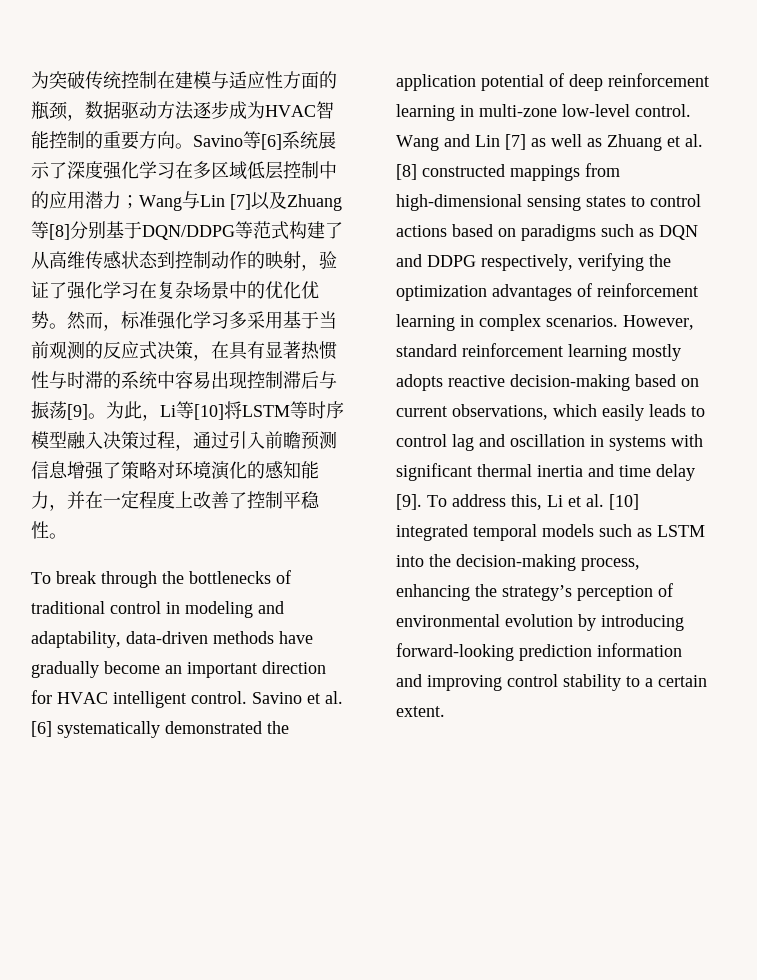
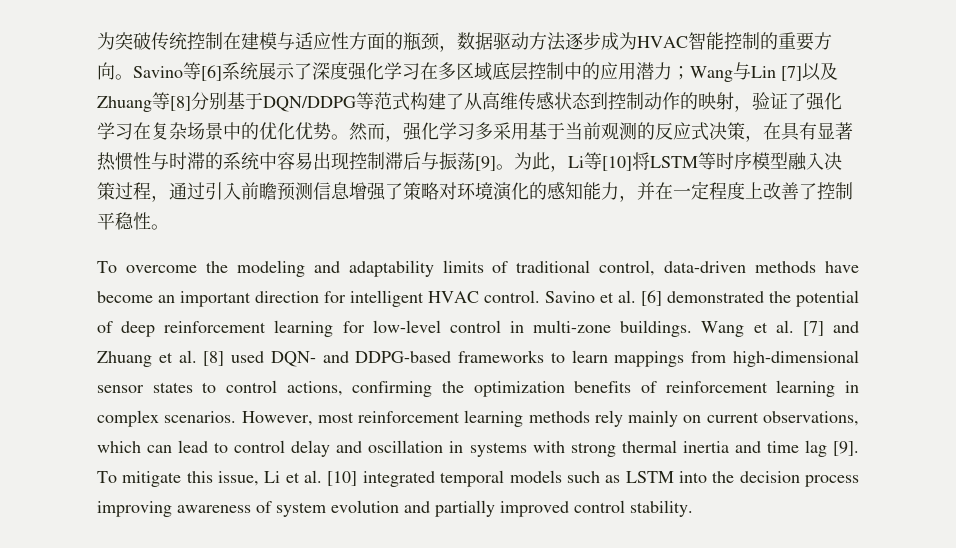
[247,161,265,179] 低 -> [492,62,510,80] 底
[121,311,157,329] 标准 -> (403, 138) none
[56,570,291,588] [31,601,284,618] [31,631,121,648] break through the bottlenecks of traditional control in modeling and adaptability, -> [125,260,656,277] overcome the modeling and adaptability limits of traditional control,
[31,661,99,678] gradually -> (859, 267) none
[57,691,186,708] HVAC intelligent -> [350,290,479,307] intelligent HVAC
[57,721,160,738] systematically -> (662, 298) none
[396,74,476,91] application -> (791, 297) none
[460,104,691,117] [396,134,703,151] [396,164,505,180] in multi-zone low-level control. Wang and Lin [7] as well as Zhuang et al. [8] constructed -> [342,320,859,337] [97,350,608,367] for low-level control in multi-zone buildings. Wang et al. [7] and Zhuang et al. [8] used DQN- and DDPG-based frameworks to learn
[527,195,581,211] sensing -> [97,385,144,393] sensor
[396,224,698,241] [396,253,644,271] actions based on paradigms such as DQN and DDPG respectively, verifying -> [286,381,433,397] actions, confirming
[492,284,572,301] advantages -> [574,381,632,393] benefits
[396,343,681,361] [396,374,676,391] standard reinforcement learning mostly adopts reactive decision-making based -> [317,410,679,427] most reinforcement learning methods rely mainly
[602,404,705,421] [396,434,474,451] easily leads to control lag -> [147,440,331,457] can lead to control delay
[396,463,472,481] significant -> [570,442,616,457] strong
[656,464,695,481] delay -> [804,440,827,457] lag
[452,494,542,510] address this, -> [122,471,260,487] mitigate this issue,
[456,554,640,571] [396,583,673,601] [396,614,684,631] [396,643,682,661] [396,674,707,691] [396,706,445,717] decision-making process, enhancing the strategy’s perception of environmental evolution by introducing forward-looking prediction information and improving control stability to a certain extent. -> [739,471,860,487] [97,500,693,517] decision process improving awareness of system evolution and partially improved control stability.

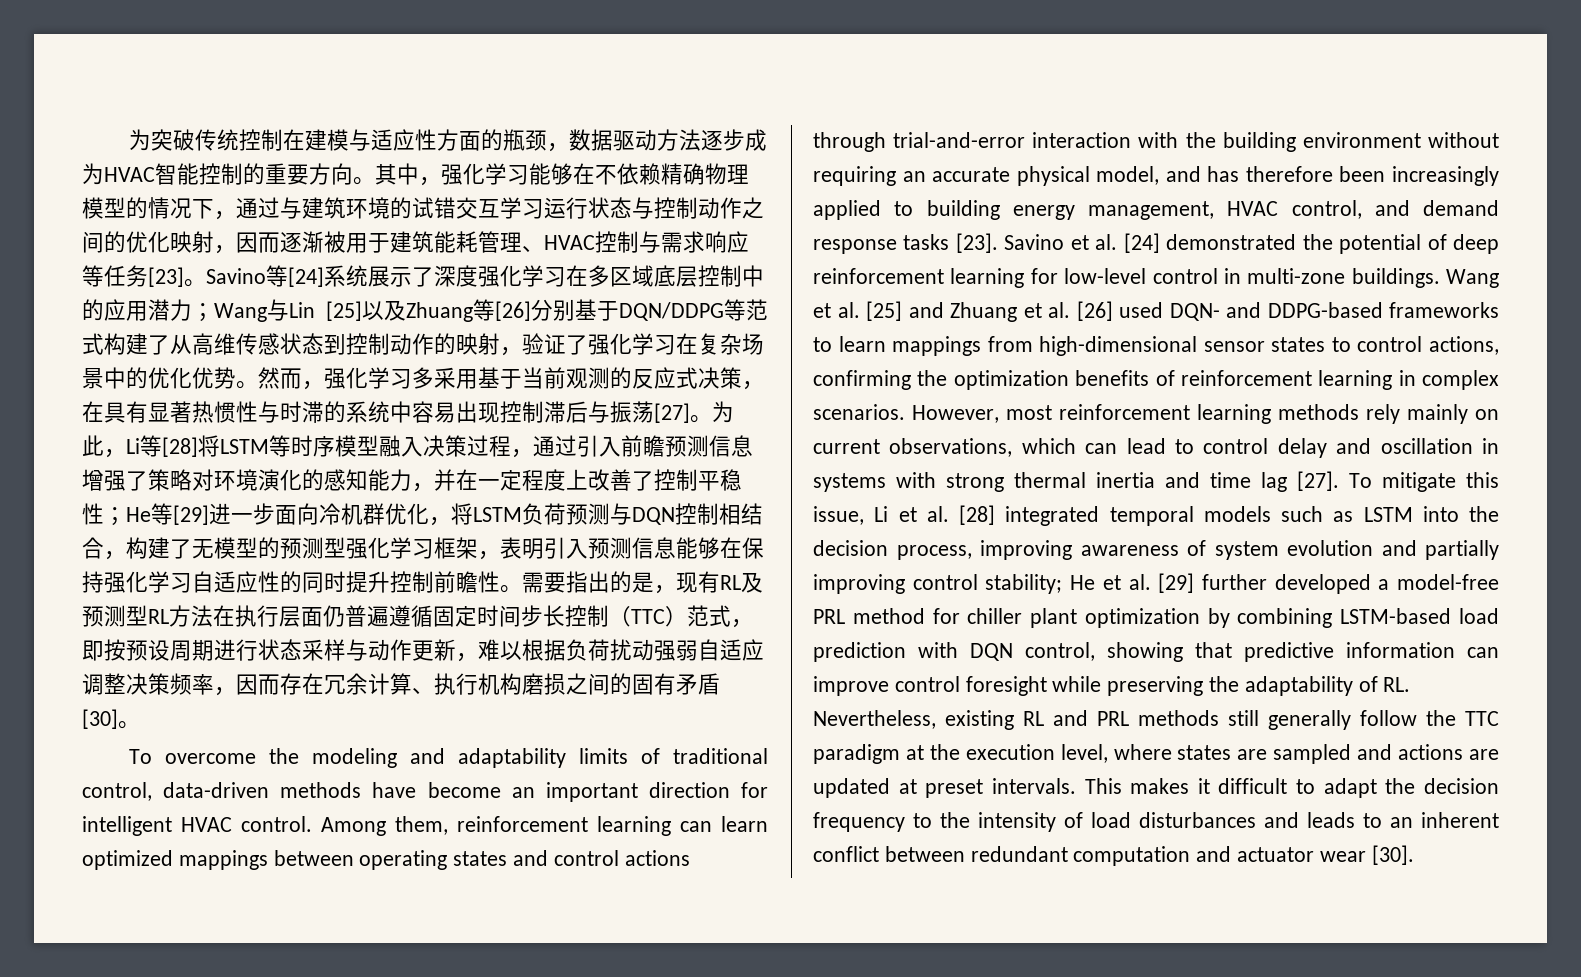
[133,62,222,81] Savino等[6] -> [375,163,749,186] [82,197,764,220] [82,231,749,254] [82,265,324,287] 其中，强化学习能够在不依赖精确物理模型的情况下，通过与建筑环境的试错交互学习运行状态与控制动作之间的优化映射，因而逐渐被用于建筑能耗管理、HVAC控制与需求响应等任务[23]。Savino等[24]
[781,66,802,81] [7] -> [326,301,363,321] [25]
[170,96,191,111] [8] -> [495,301,531,321] [26]
[475,156,496,171] [9] -> [654,403,690,423] [27]
[602,156,632,171] [10] -> [162,437,198,457] [28]
(151, 221) none -> [104,503,763,526] [82,537,764,560] [82,571,763,594] [82,605,753,628] [82,639,764,662] [82,673,720,696] [82,709,118,729] ；He等[29]进一步面向冷机群优化，将LSTM负荷预测与DQN控制相结合，构建了无模型的预测型强化学习框架，表明引入预测信息能够在保持强化学习自适应性的同时提升控制前瞻性。需要指出的是，现有RL及预测型RL方法在执行层面仍普遍遵循固定时间步长控制（TTC）范式，即按预设周期进行状态采样与动作更新，难以根据负荷扰动强弱自适应调整决策频率，因而存在冗余计算、执行机构磨损之间的固有矛盾[30]
(540, 296) none -> [321,816,768,836] [82,850,690,870] [813,132,1499,152] [813,166,1499,186] [813,200,1499,220] [813,233,998,254] Among them, reinforcement learning can learn optimized mappings between operating states and control actions through trial-and-error interaction with the building environment without requiring an accurate physical model, and has therefore been increasingly applied to building energy management, HVAC control, and demand response tasks [23].
[641,290,662,306] [6] -> [1123,233,1160,253] [24]
[802,321,824,336] [7] -> [866,301,902,321] [25]
[203,351,225,366] [8] -> [1076,301,1113,321] [26]
[832,441,859,456] [9]. -> [1297,471,1339,491] [27].
[327,471,358,486] [10] -> [959,505,995,525] [28]
[805,475,860,487] process -> [896,545,972,560] process,
[500,500,693,517] improved control stability. -> [813,573,1499,594] [813,608,1499,628] [813,642,1499,662] [813,676,1411,696] [813,710,1499,730] [813,744,1499,764] [813,778,1499,798] [813,812,1499,832] [813,845,1414,866] improving control stability; He et al. [29] further developed a model-free PRL method for chiller plant optimization by combining LSTM-based load prediction with DQN control, showing that predictive information can improve control foresight while preserving the adaptability of RL. Nevertheless, existing RL and PRL methods still generally follow the TTC paradigm at the execution level, where states are sampled and actions are updated at preset intervals. This makes it difficult to adapt the decision frequency to the intensity of load disturbances and leads to an inherent conflict between redundant computation and actuator wear [30].

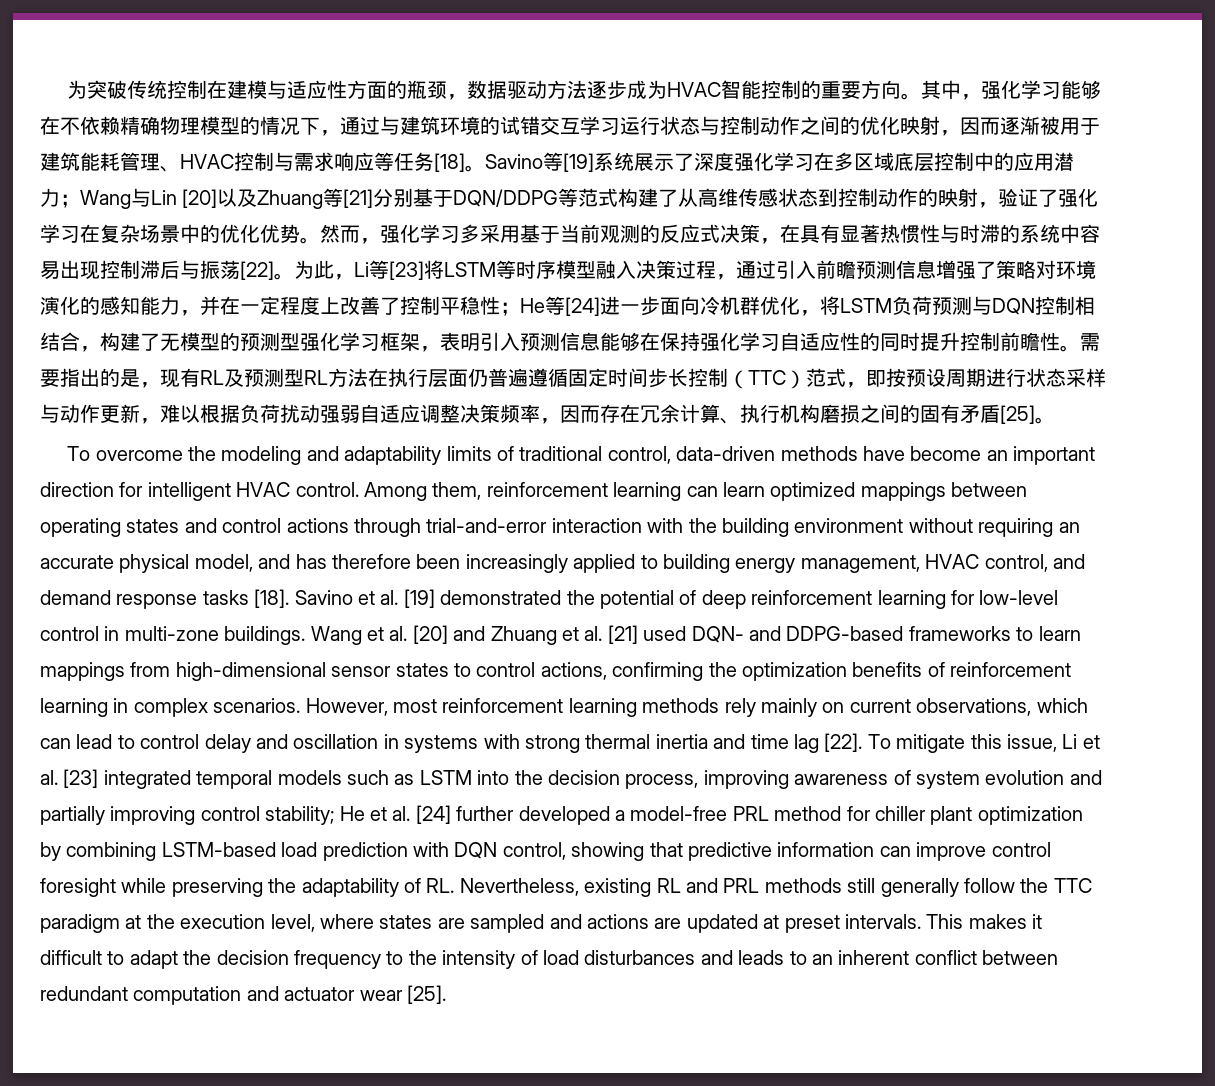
[148,267,184,287] [23] -> [434,153,465,172] [18]
[288,267,324,287] [24] -> [563,153,594,172] [19]
[326,301,363,321] [25] -> [182,189,218,208] [20]
[495,301,531,321] [26] -> [343,189,374,208] [21]
[654,403,690,423] [27] -> [240,261,274,280] [22]
[162,437,198,457] [28] -> [389,261,424,280] [23]
[173,505,209,525] [29] -> [565,297,600,316] [24]
[82,709,118,729] [30] -> [1000,405,1035,424] [25]
[955,233,998,253] [23]. -> [254,589,290,608] [18].
[1123,233,1160,253] [24] -> [403,589,435,608] [19]
[866,301,902,321] [25] -> [412,625,448,644] [20]
[1076,301,1113,321] [26] -> [607,625,638,644] [21]
[1297,471,1339,491] [27]. -> [824,733,863,752] [22].
[959,505,995,525] [28] -> [63,769,99,788] [23]
[1158,573,1195,593] [29] -> [415,805,451,824] [24]
[1371,845,1414,865] [30]. -> [407,985,446,1004] [25].

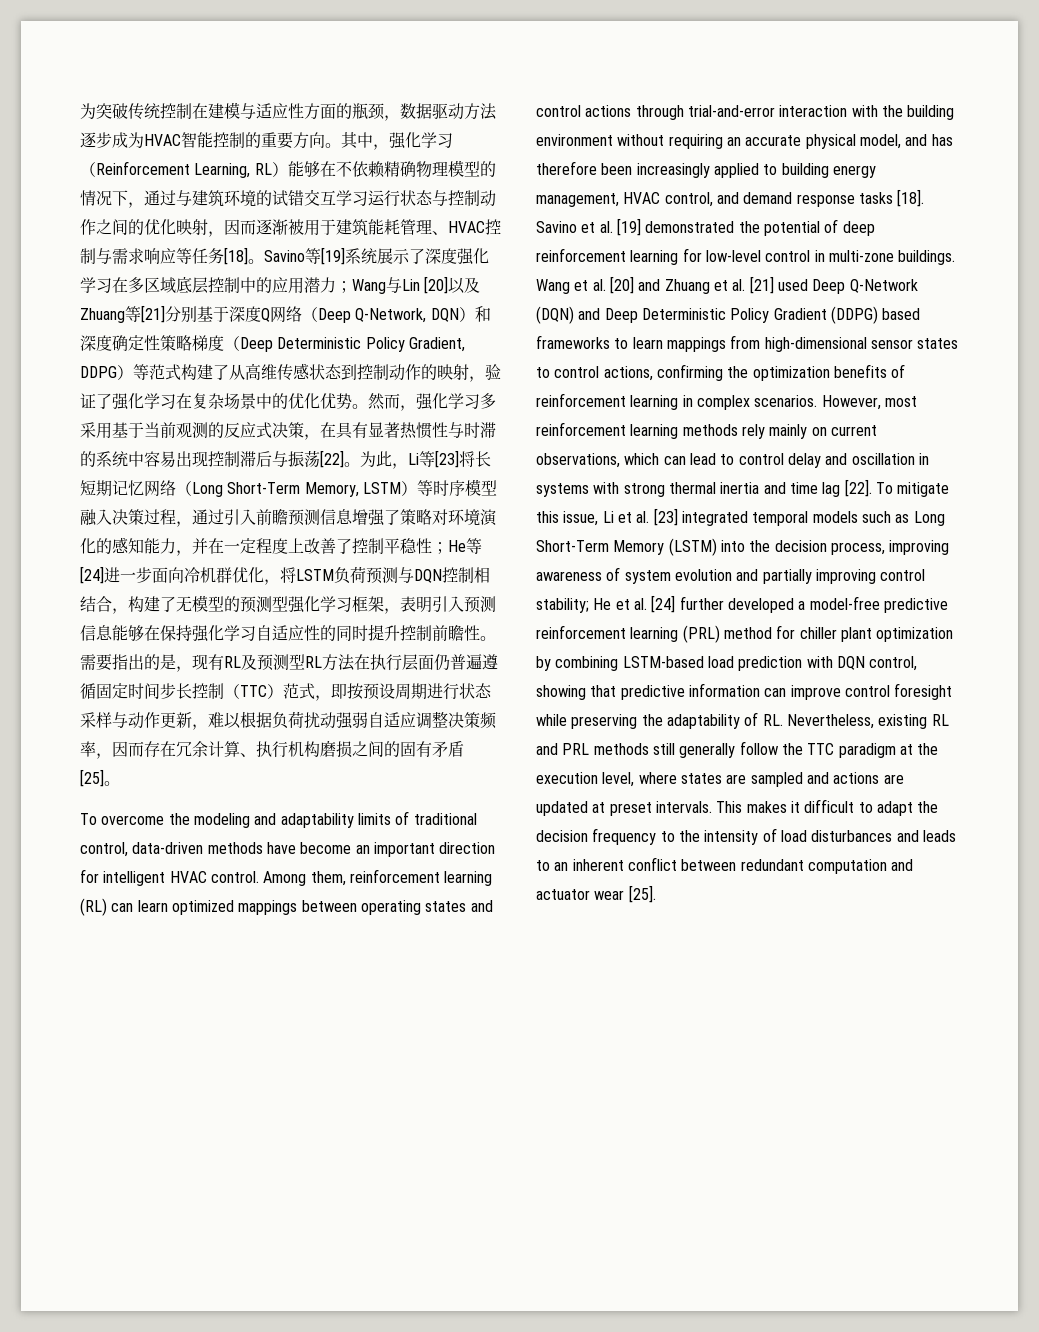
(1062, 90) none -> [80,161,288,178] （Reinforcement Learning, RL）
[453,189,559,207] DQN/DDPG -> [229,306,491,323] [80,335,465,352] [80,365,133,380] 深度Q网络（Deep Q-Network, DQN）和深度确定性策略梯度（Deep Deterministic Policy Gradient, DDPG）
[444,262,496,277] LSTM -> [475,451,491,467] [80,480,417,497] 长短期记忆网络（Long Short-Term Memory, LSTM）
(682, 491) none -> [80,898,107,916] (RL)
[691,626,904,643] DQN- and DDPG-based -> [812,279,918,294] [536,306,921,324] Deep Q-Network (DQN) and Deep Deterministic Policy Gradient (DDPG) based
[419,770,472,785] LSTM -> [913,511,945,526] [536,538,717,556] Long Short-Term Memory (LSTM)
[732,806,769,821] PRL -> [883,598,948,613] [536,625,720,643] predictive reinforcement learning (PRL)

